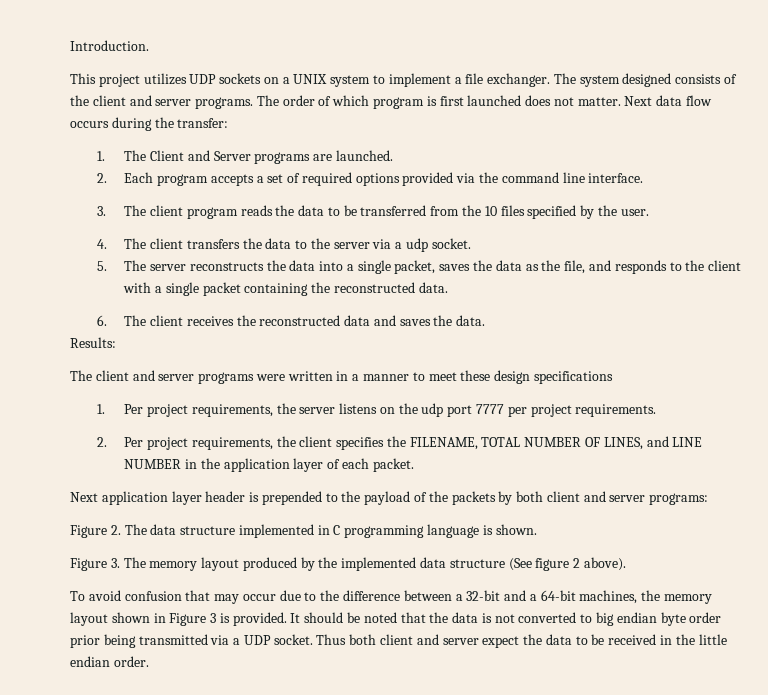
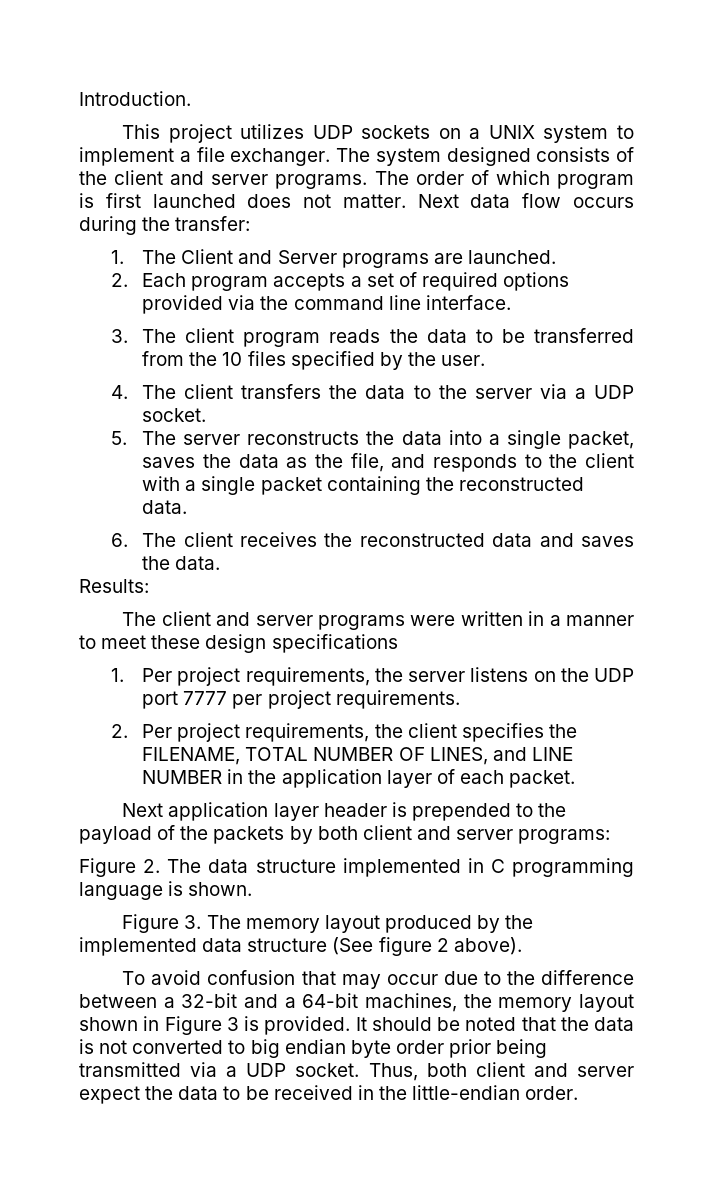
[406,238,429,252] udp -> [594,385,634,399] UDP
[421,403,444,417] udp -> [594,668,634,682] UDP
[316,634,347,645] Thus -> [368,1063,418,1081] Thus,
[698,634,727,645] [70,656,110,667] little endian -> [412,1085,521,1100] little-endian

